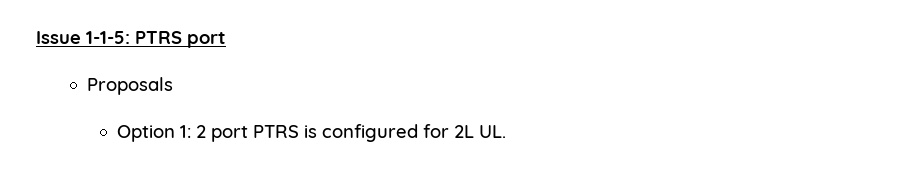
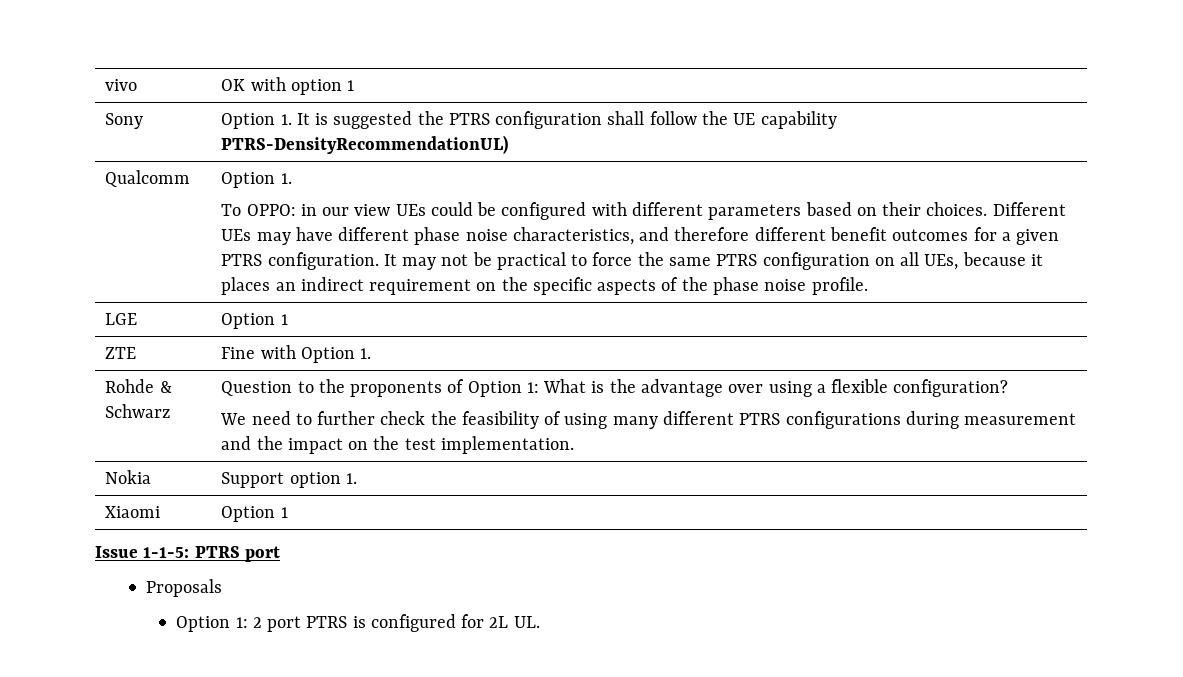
(36, 37) none -> [105,79,138,91] [221,77,355,95] [105,113,144,129] [221,111,837,129] [221,135,509,154] [105,170,191,187] [221,172,292,188] [221,202,1066,220] [221,227,1060,245] [221,252,1043,270] [221,277,868,295] [105,313,138,325] [221,313,288,329] [105,347,137,359] [221,345,372,363] [105,379,172,393] [105,404,171,418] [221,379,1009,397] [220,411,1077,429] [221,436,574,454] [105,470,152,484] [221,472,357,488] [105,506,161,518] [221,506,288,522] vivo | OK with option 1 // Sony | Option 1. It is suggested the PTRS configuration shall follow the UE capability PTRS-DensityRecommendationUL) // Qualcomm | Option 1. // To OPPO: in our view UEs could be configured with different parameters based on their choices. Different UEs may have different phase noise characteristics, and therefore different benefit outcomes for a given PTRS configuration. It may not be practical to force the same PTRS configuration on all UEs, because it places an indirect requirement on the specific aspects of the phase noise profile. // LGE | Option 1 // ZTE | Fine with Option 1. // Rohde & Schwarz | Question to the proponents of Option 1: What is the advantage over using a flexible configuration? // We need to further check the feasibility of using many different PTRS configurations during measurement and the impact on the test implementation. // Nokia | Support option 1. // Xiaomi | Option 1 //

